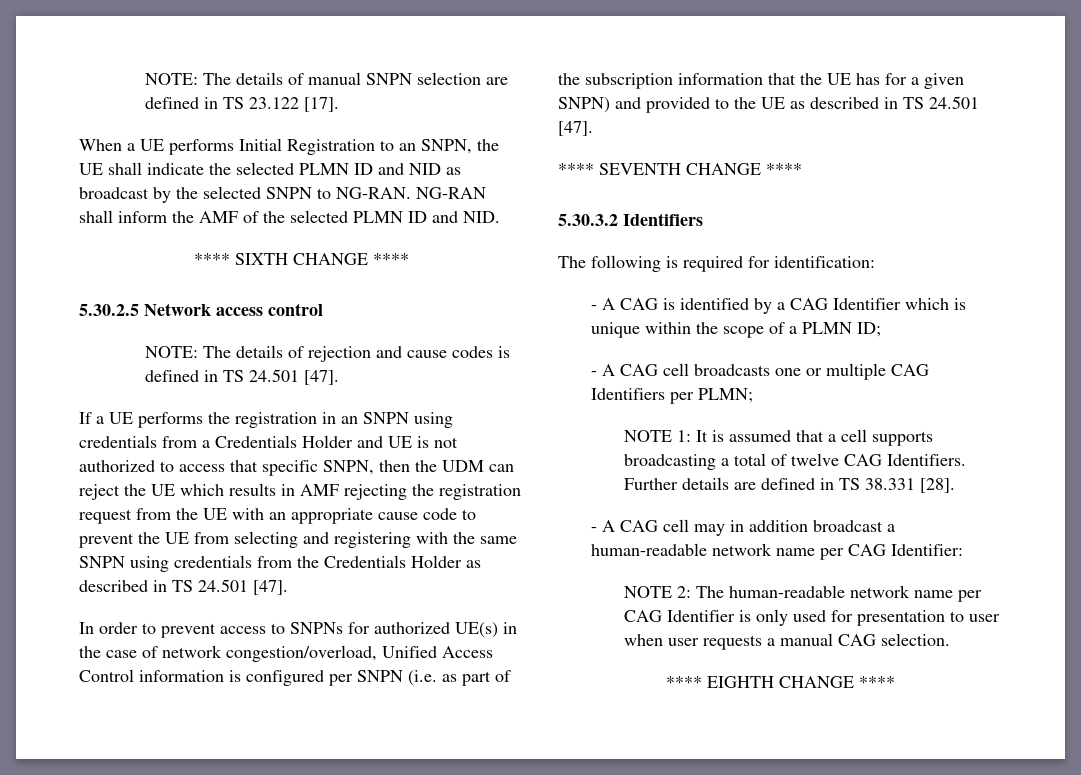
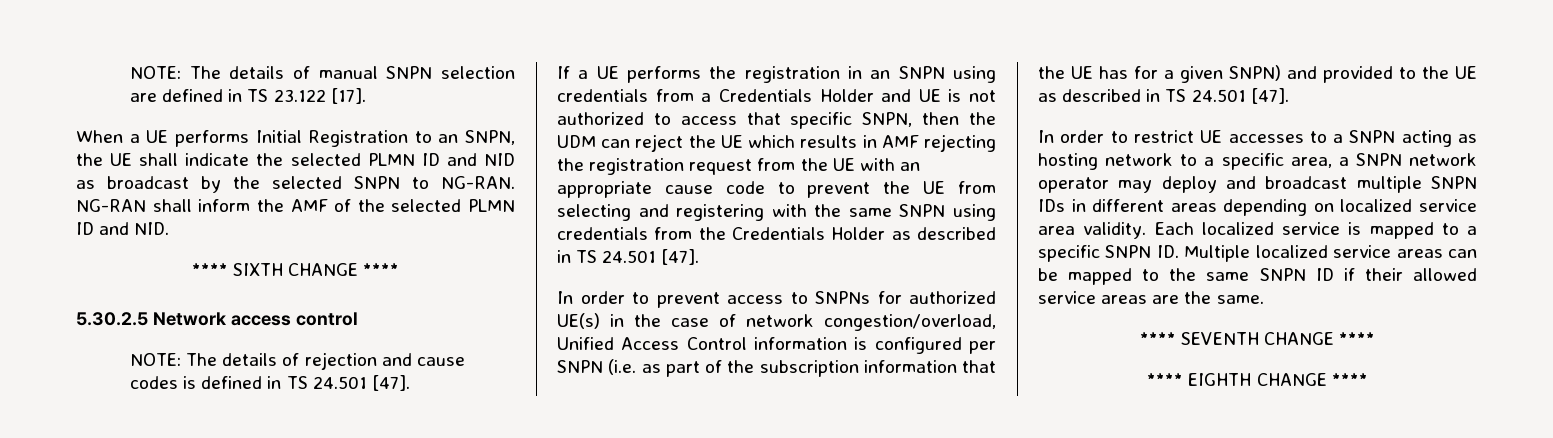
[558,163,802,175] [558,213,703,226] [558,255,875,272] [590,298,966,314] [590,322,881,338] [590,363,929,380] [590,388,753,404] [623,429,933,446] [623,453,966,470] [623,477,955,493] [590,519,895,536] [590,543,963,560] [623,585,982,602] [623,609,1000,626] [623,633,950,650] **** SEVENTH CHANGE **** // 5.30.3.2 Identifiers // The following is required for identification: // - A CAG is identified by a CAG Identifier which is unique within the scope of a PLMN ID; // - A CAG cell broadcasts one or multiple CAG Identifiers per PLMN; // NOTE 1: It is assumed that a cell supports broadcasting a total of twelve CAG Identifiers. Further details are defined in TS 38.331 [28]. // - A CAG cell may in addition broadcast a human-readable network name per CAG Identifier: // NOTE 2: The human-readable network name per CAG Identifier is only used for presentation to user when user requests a manual CAG selection. -> [1038,130,1477,147] [1038,153,1477,170] [1038,176,1477,193] [1038,199,1477,216] [1038,222,1477,239] [1038,245,1477,262] [1038,268,1477,285] [1038,291,1264,304] [1139,332,1376,345] In order to restrict UE accesses to a SNPN acting as hosting network to a specific area, a SNPN network operator may deploy and broadcast multiple SNPN IDs in different areas depending on localized service area validity. Each localized service is mapped to a specific SNPN ID. Multiple localized service areas can be mapped to the same SNPN ID if their allowed service areas are the same. // **** SEVENTH CHANGE ****

